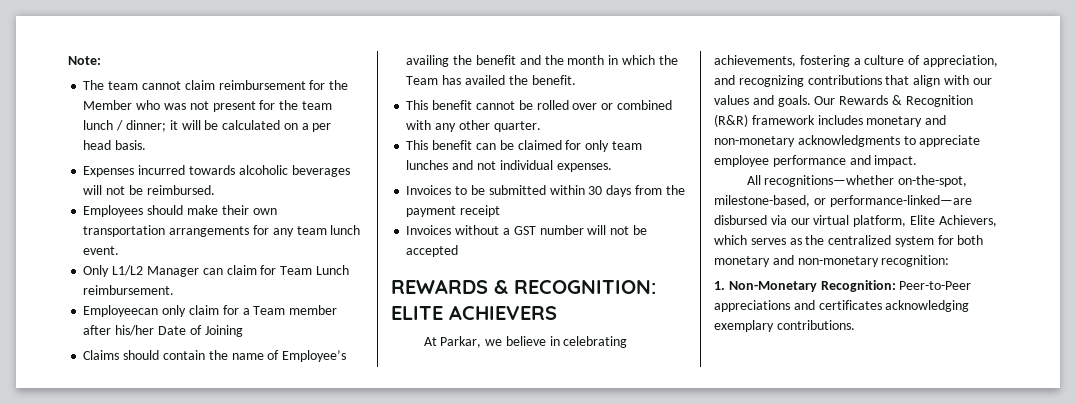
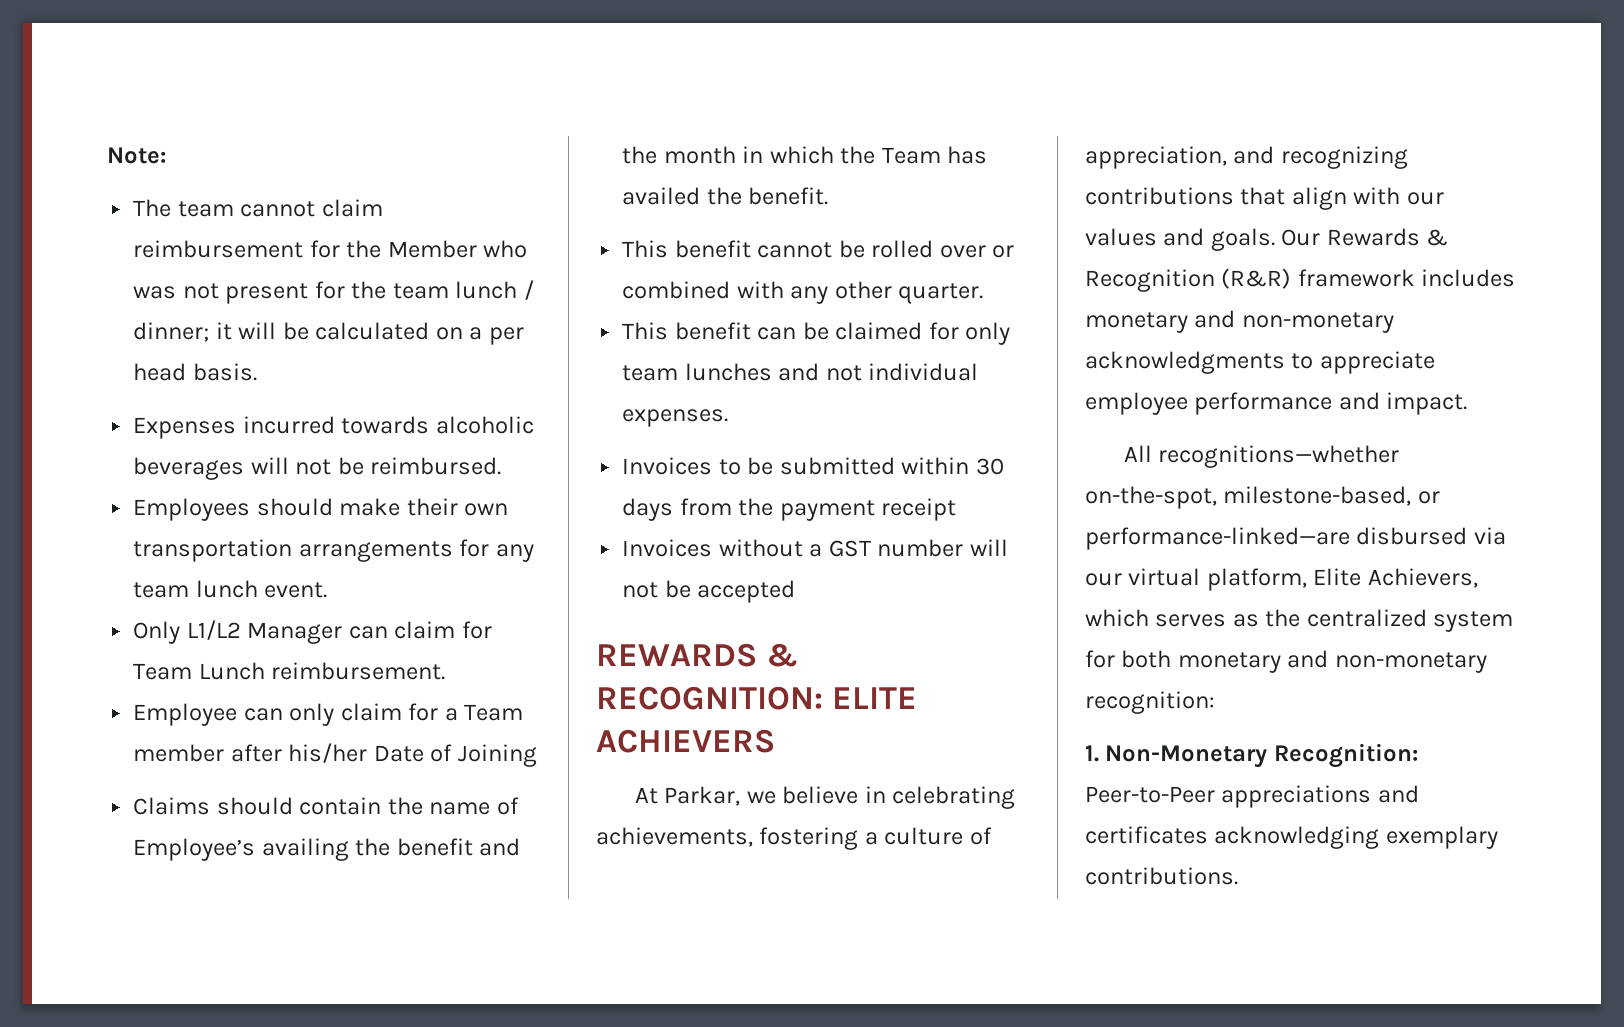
[83,305,159,317] Employeecan -> [133,703,283,726] Employee can

